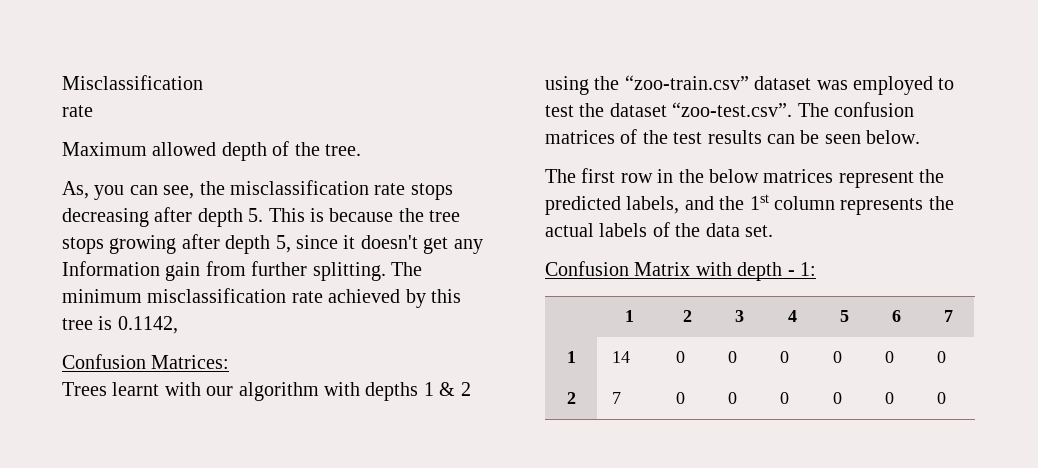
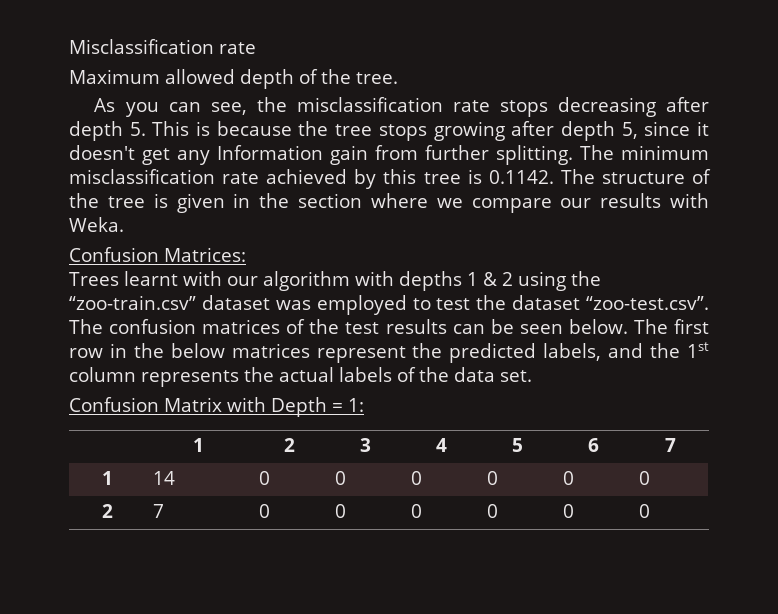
(203, 82) // -> (214, 46) none
[62,181,89,199] As, -> [94,98,116,112] As
[117,316,178,334] 0.1142, -> [488,169,712,184] [69,193,709,213] [69,217,124,232] 0.1142. The structure of the tree is given in the section where we compare our results with Weka.
(921, 137) // -> (628, 326) none
[737,262,795,281] depth - -> [271,397,343,417] Depth =

